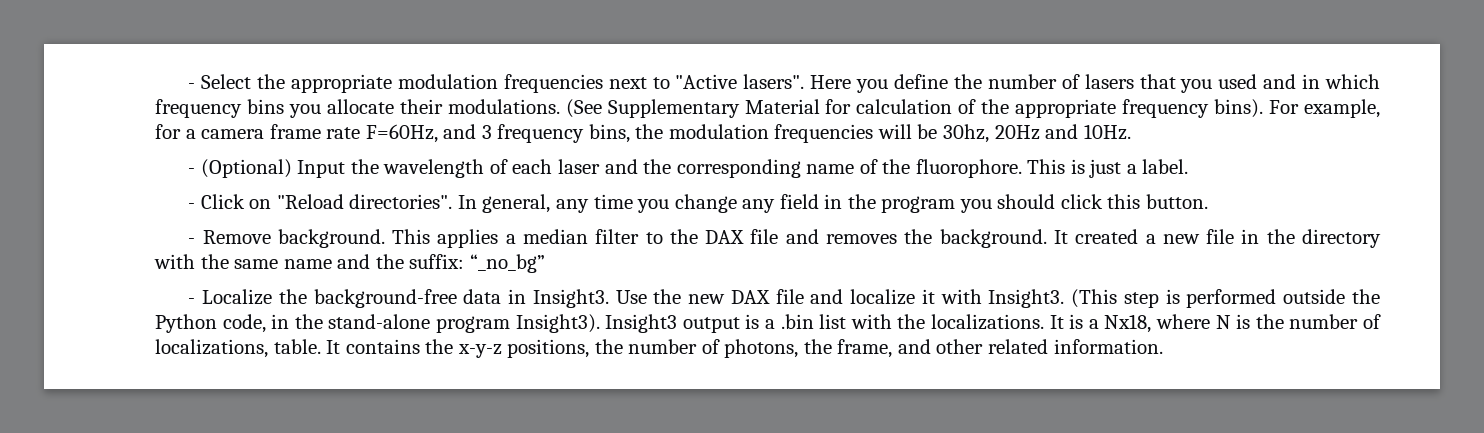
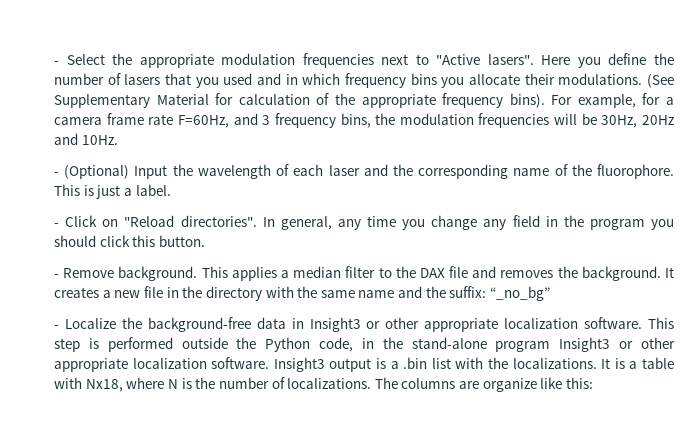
[943,124,990,143] 30hz, -> [601,115,638,128] 30Hz,
[1075,229,1139,244] created -> [54,287,99,298] creates
[532,289,1118,308] Insight3. Use the new DAX file and localize it with Insight3. (This -> [309,317,674,332] Insight3 or other appropriate localization software. This
[515,314,600,333] Insight3). -> [559,337,675,352] [54,357,270,372] Insight3 or other appropriate localization software.
(1099, 324) none -> [642,357,675,369] [54,377,82,389] table with
[155,339,1163,358] localizations, table. It contains the x-y-z positions, the number of photons, the frame, and other related information. -> [287,377,594,392] localizations. The columns are organize like this:

